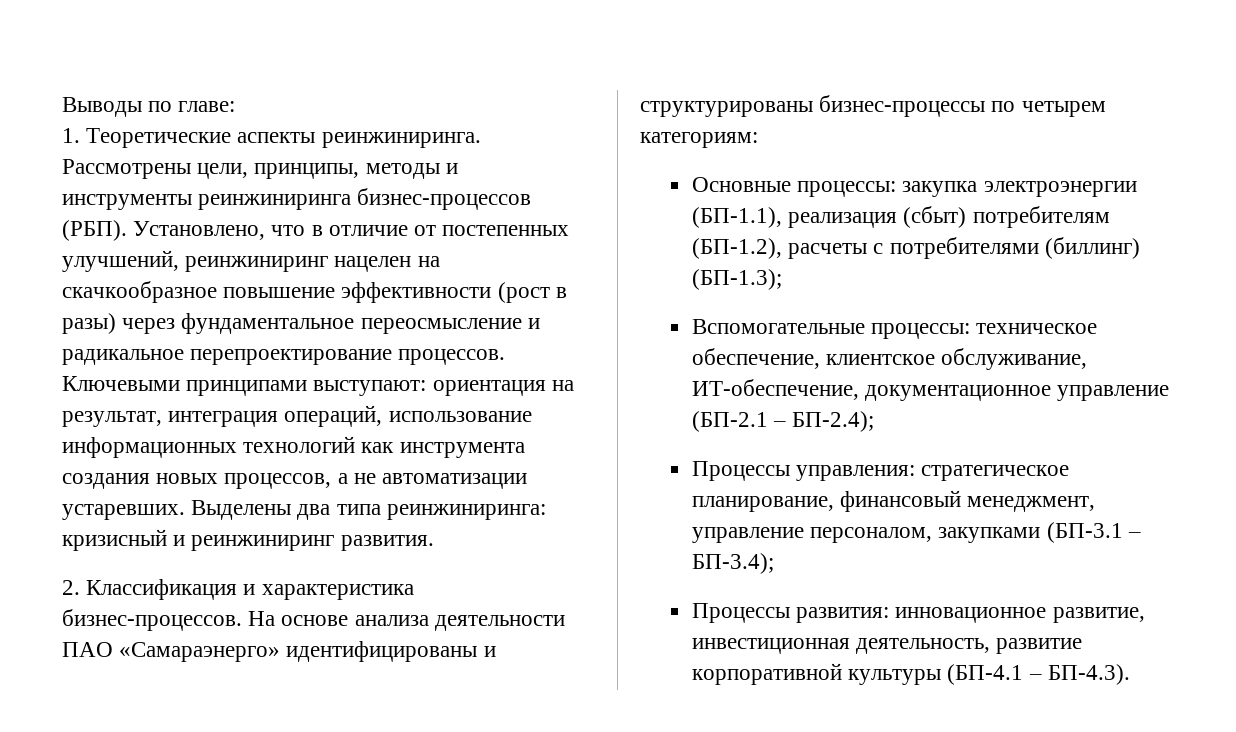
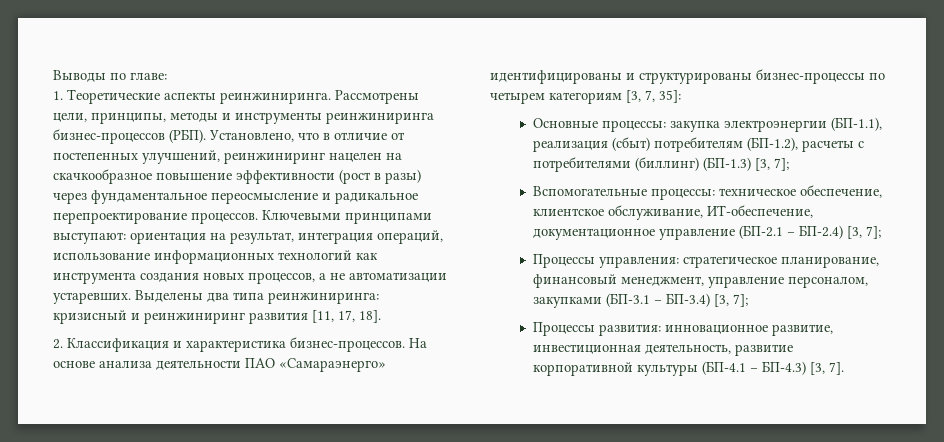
[340,535,434,551] развития. -> [249,310,381,324] развития [11, 17, 18].
[640,132,758,148] категориям: -> [549,90,681,104] категориям [3, 7, 35]:
[692,269,783,290] (БП-1.3); -> [703,157,790,171] (БП-1.3) [3, 7];
[792,411,875,432] БП-2.4); -> [799,225,882,239] БП-2.4) [3, 7];
[692,553,775,574] БП-3.4); -> [666,293,749,307] БП-3.4) [3, 7];
[1047,664,1130,685] БП-4.3). -> [762,361,845,375] БП-4.3) [3, 7].

